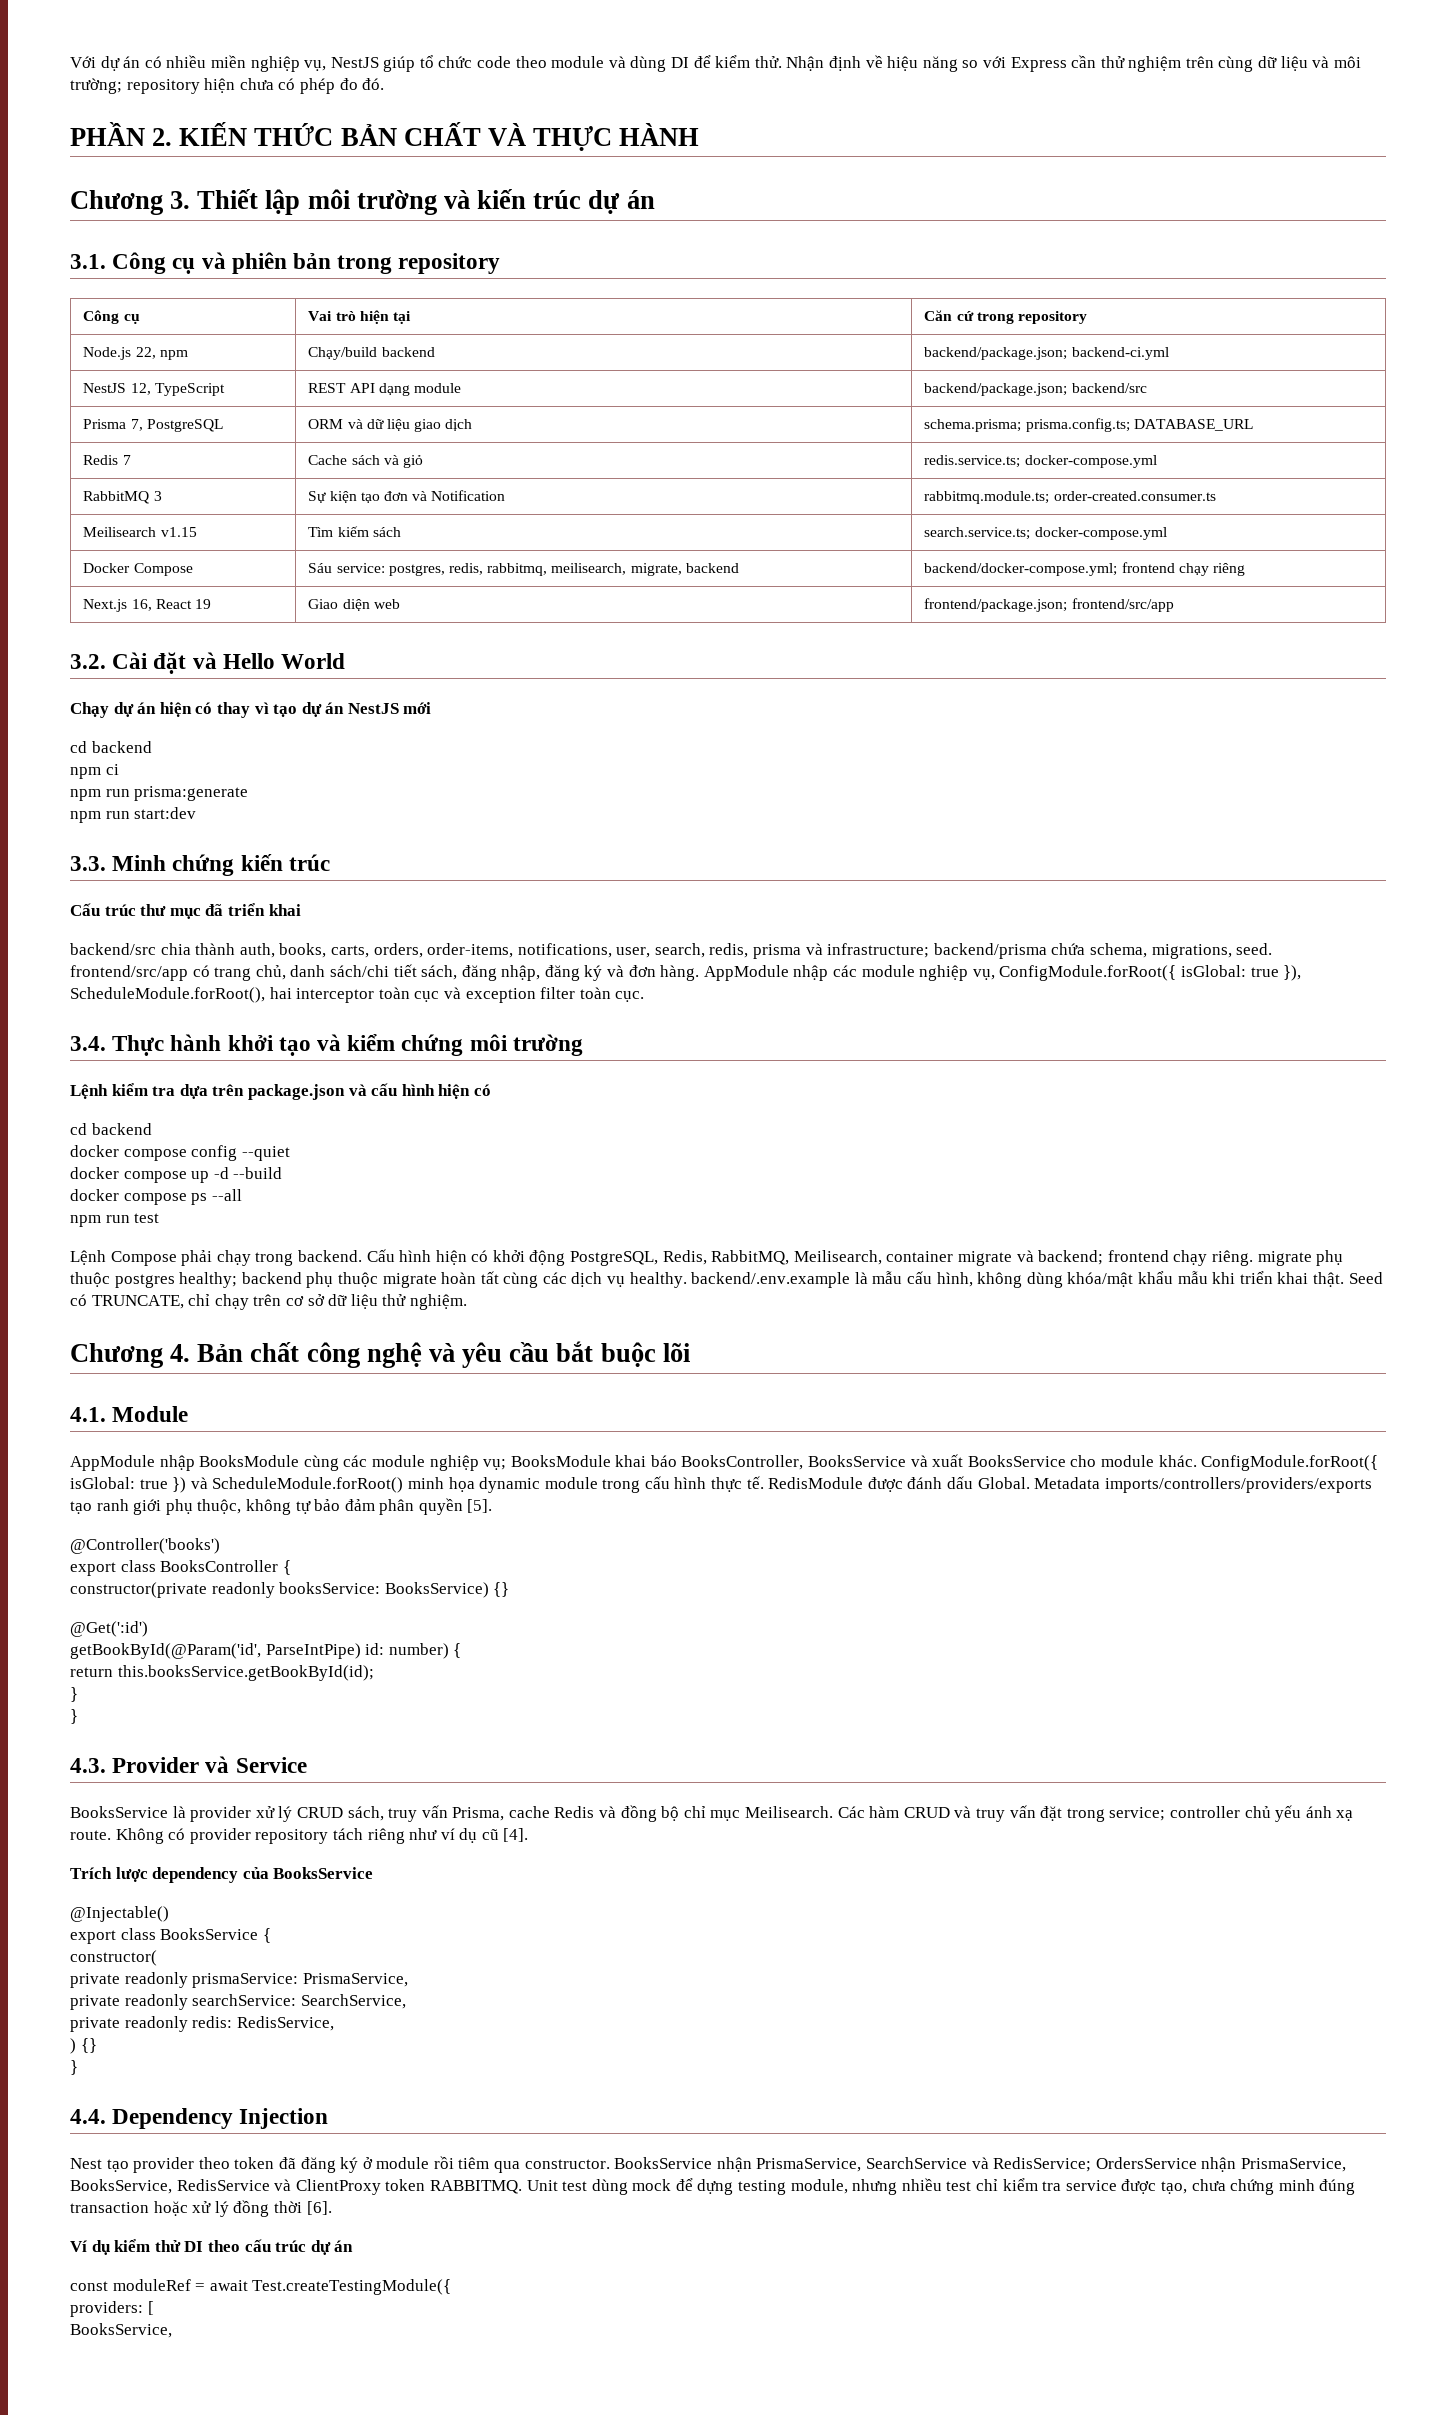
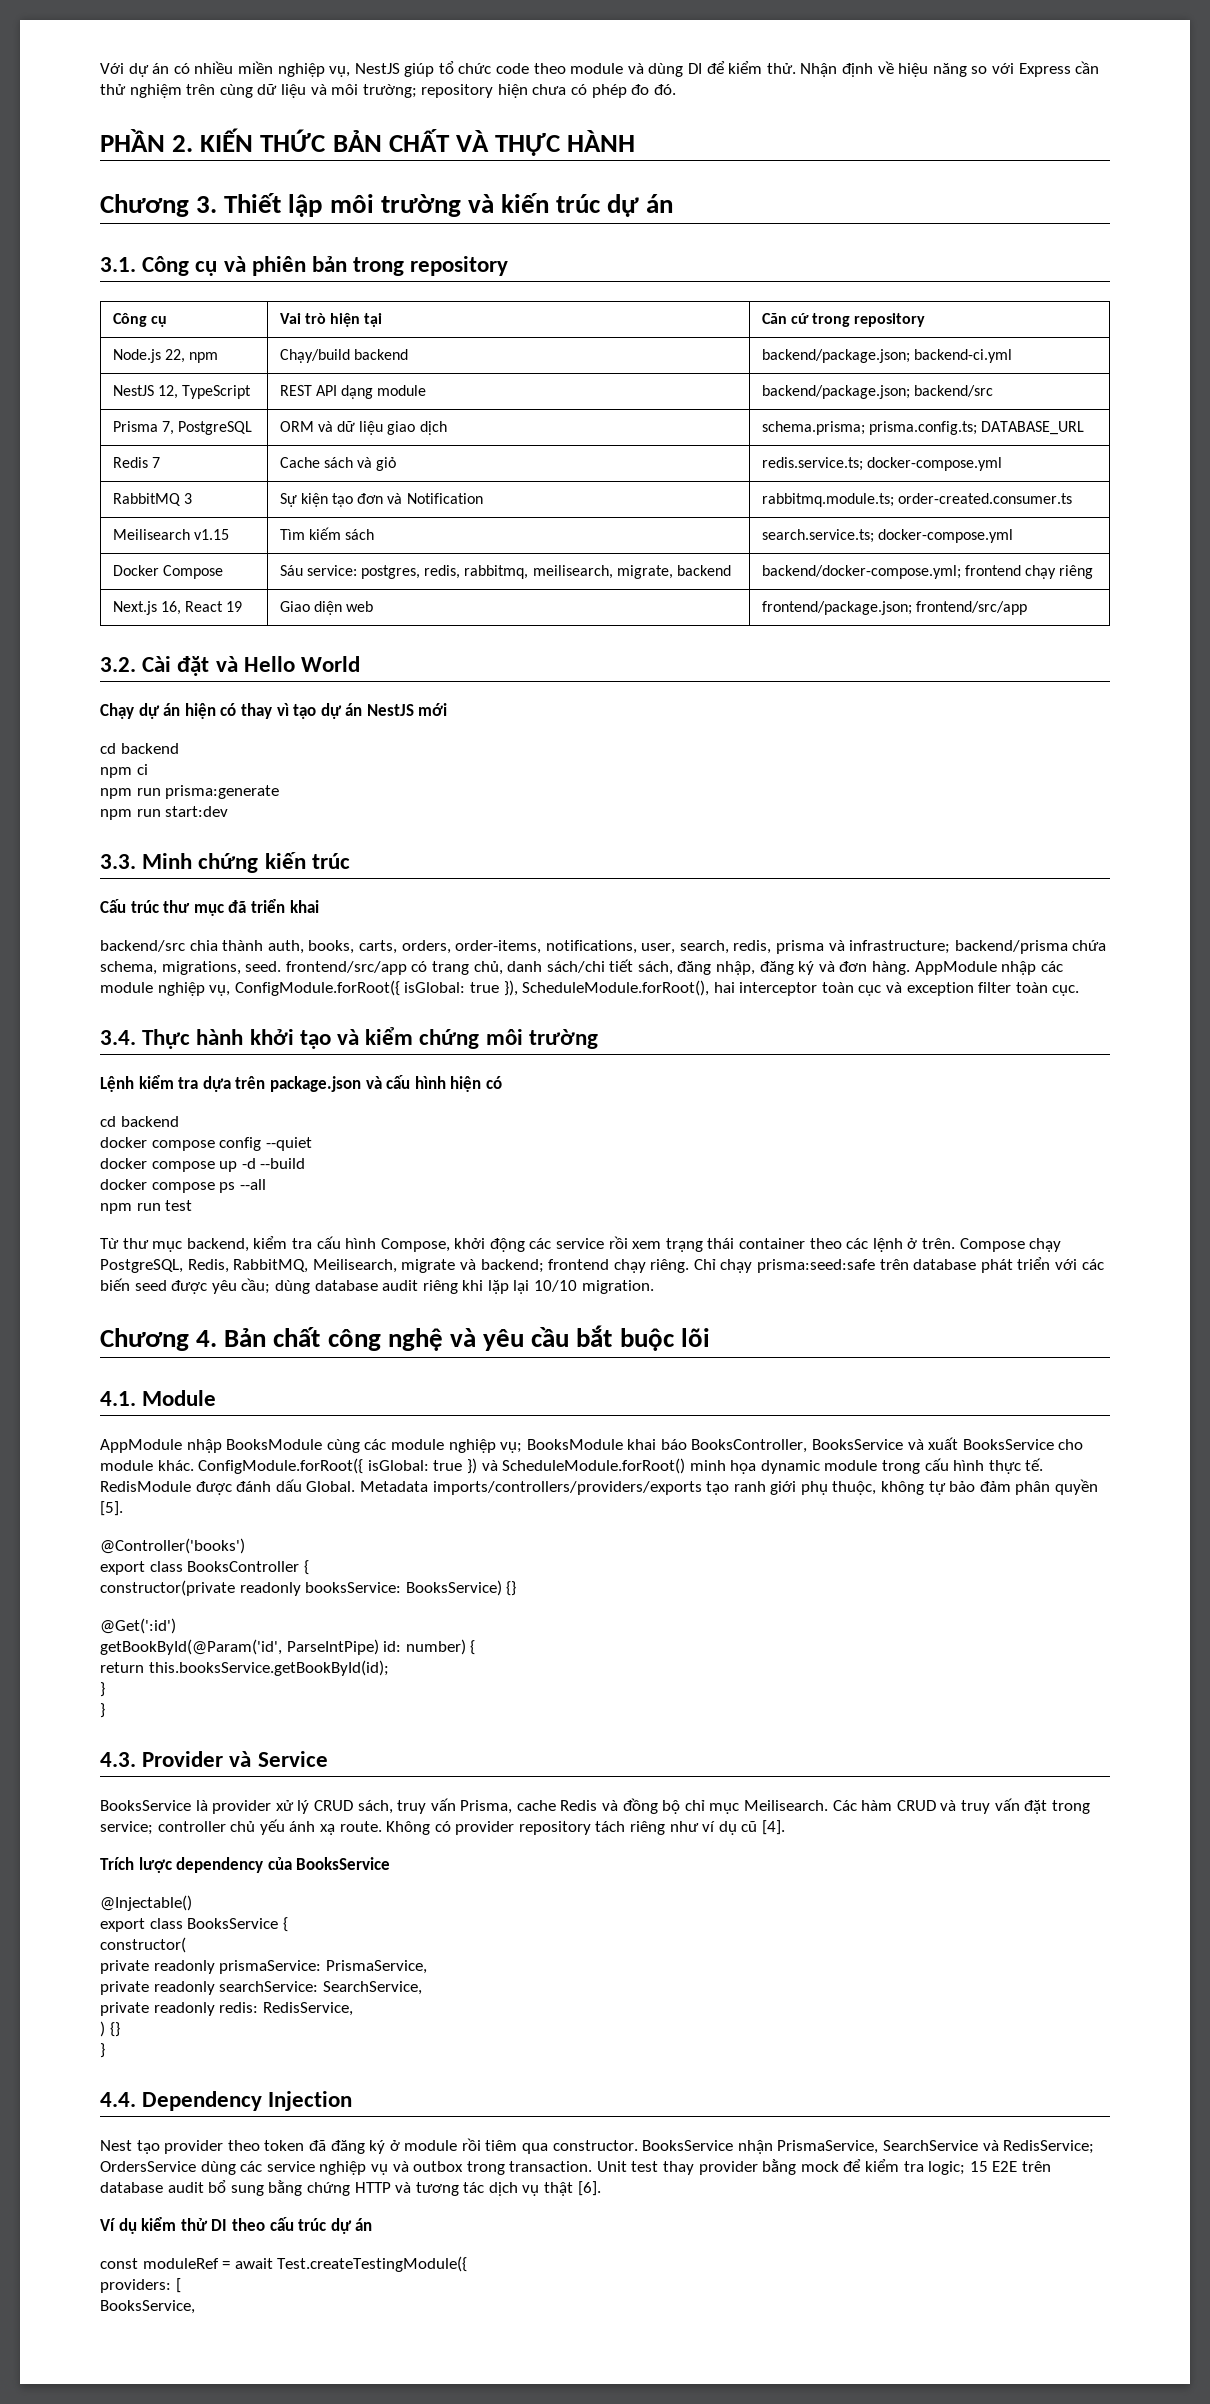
[70,1249,566,1266] Lệnh Compose phải chạy trong backend. Cấu hình hiện có khởi động -> [100,1236,1062,1252] Từ thư mục backend, kiểm tra cấu hình Compose, khởi động các service rồi xem trạng thái container theo các lệnh ở trên. Compose chạy
[886,1251,954,1262] container -> (397, 1266) none
[1257,1250,1344,1266] [70,1271,1383,1288] [70,1294,467,1310] migrate phụ thuộc postgres healthy; backend phụ thuộc migrate hoàn tất cùng các dịch vụ healthy. backend/.env.example là mẫu cấu hình, không dùng khóa/mật khẩu mẫu khi triển khai thật. Seed có TRUNCATE, chỉ chạy trên cơ sở dữ liệu thử nghiệm. -> [693,1257,1104,1273] [100,1278,654,1294] Chỉ chạy prisma:seed:safe trên database phát triển với các biến seed được yêu cầu; dùng database audit riêng khi lặp lại 10/10 migration.
[1201,2157,1346,2172] [70,2178,1356,2195] [70,2200,302,2217] nhận PrismaService, BooksService, RedisService và ClientProxy token RABBITMQ. Unit test dùng mock để dựng testing module, nhưng nhiều test chỉ kiểm tra service được tạo, chưa chứng minh đúng transaction hoặc xử lý đồng thời -> [200,2159,1051,2175] [100,2180,574,2196] dùng các service nghiệp vụ và outbox trong transaction. Unit test thay provider bằng mock để kiểm tra logic; 15 E2E trên database audit bổ sung bằng chứng HTTP và tương tác dịch vụ thật

